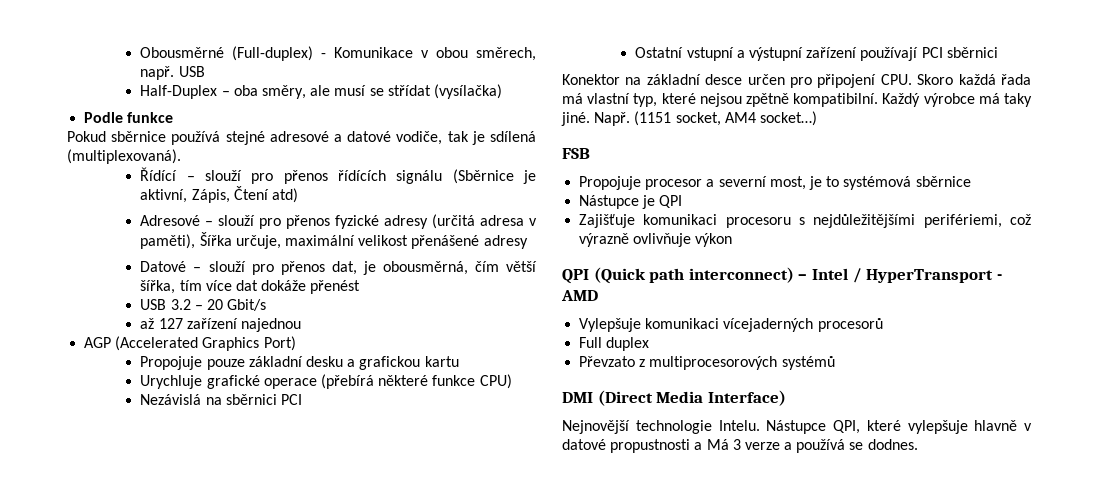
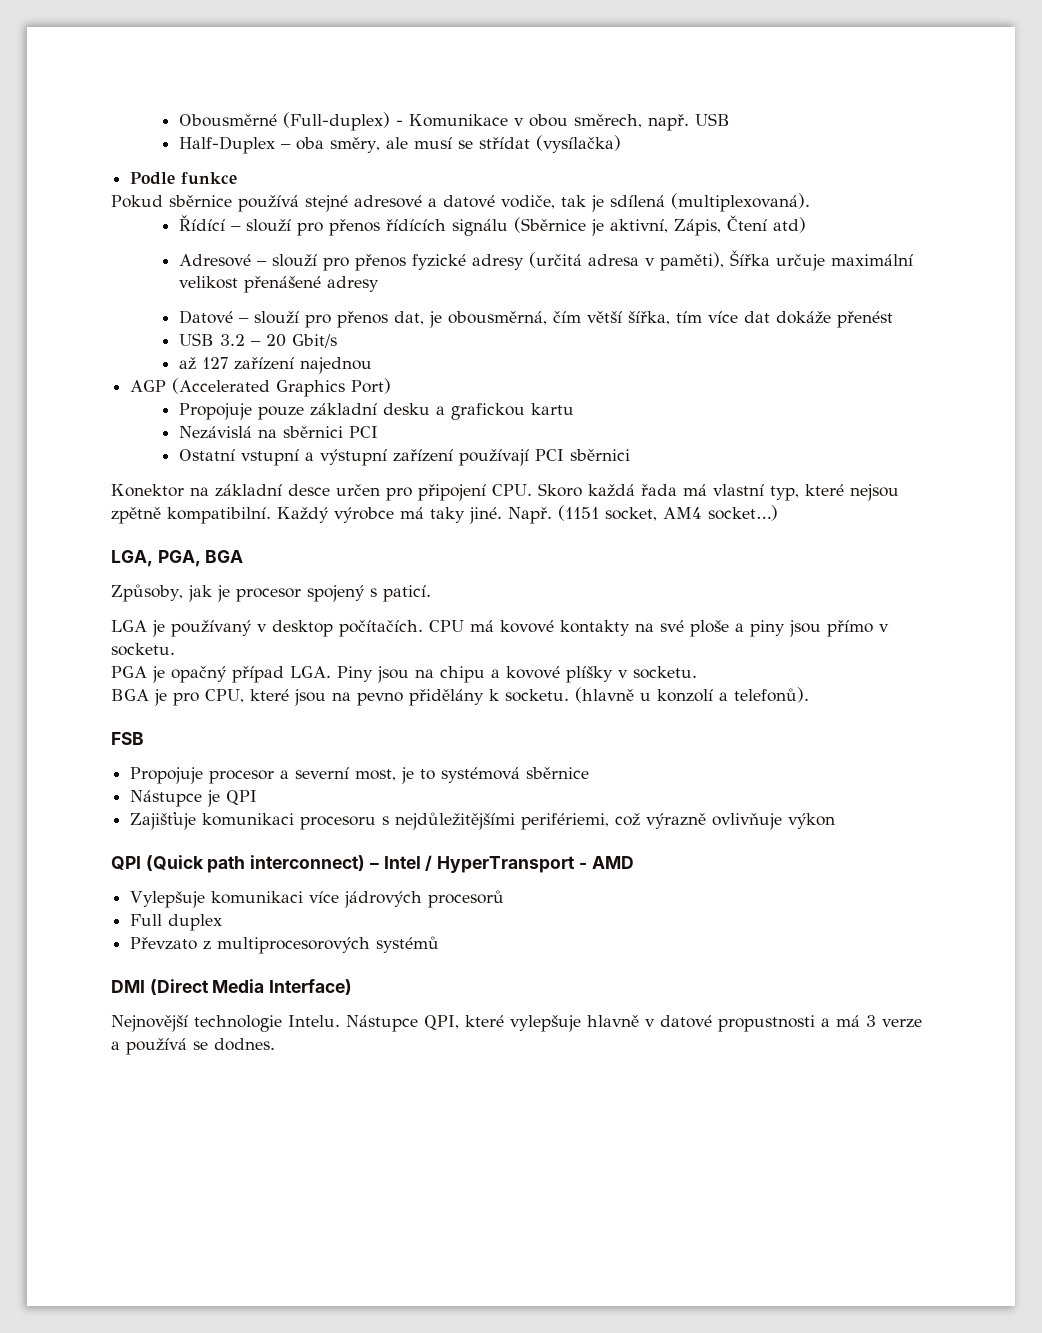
[235,235,281,249] určuje, -> [775,254,825,271] určuje
[140,374,512,389] // Urychluje grafické operace (přebírá některé funkce CPU) -> (574, 409) none
(817, 118) none -> [111,550,244,567] [111,584,431,602] [111,620,889,637] [111,643,175,656] [111,666,697,683] [111,687,809,706] // LGA, PGA, BGA // Způsoby, jak je procesor spojený s paticí. // LGA je používaný v desktop počítačích. CPU má kovové kontakty na své ploše a piny jsou přímo v socketu. // PGA je opačný případ LGA. Piny jsou na chipu a kovové plíšky v socketu. // BGA je pro CPU, které jsou na pevno přidělány k socketu. (hlavně u konzolí a telefonů).
[723,318,814,332] vícejaderných -> [309,891,423,908] více jádrových
[706,439,729,450] Má -> [836,1015,860,1027] má

